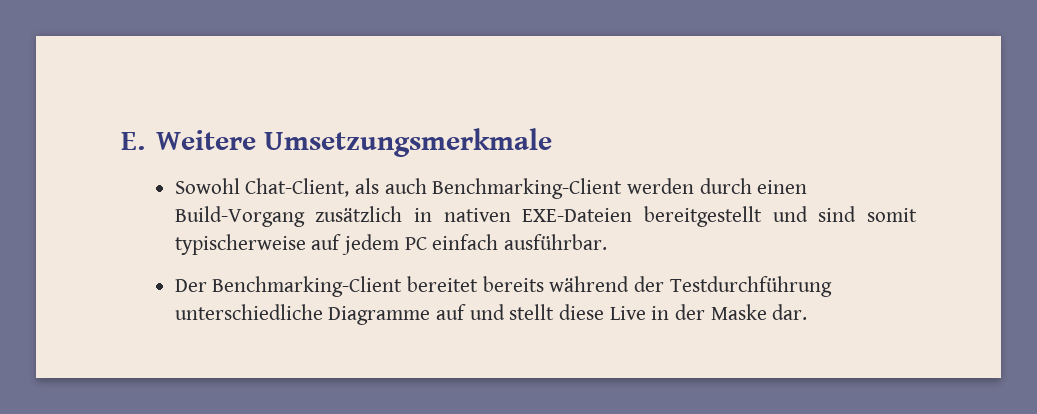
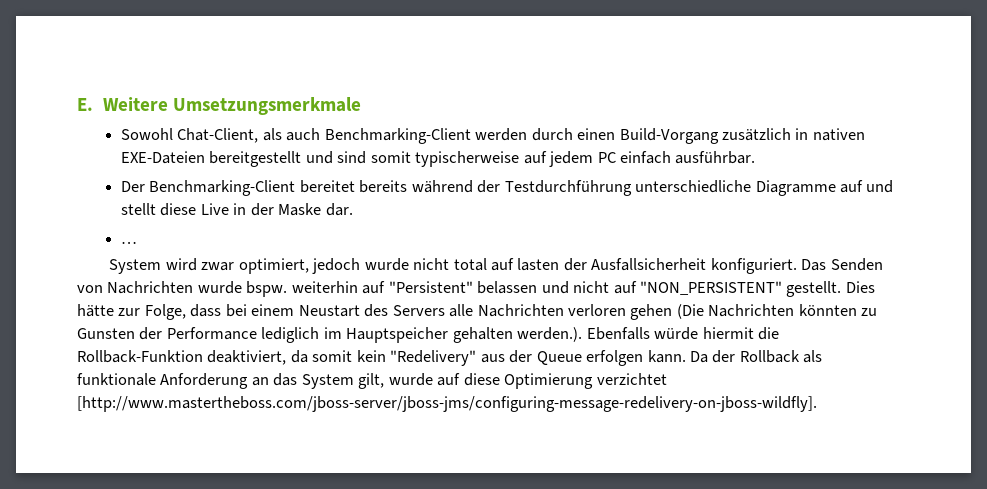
(808, 312) none -> [120,241,137,244] [109,258,883,274] [77,281,875,297] [77,304,878,320] [77,327,780,343] [77,350,823,366] [77,373,667,389] [77,396,817,412] // … // System wird zwar optimiert, jedoch wurde nicht total auf lasten der Ausfallsicherheit konfiguriert. Das Senden von Nachrichten wurde bspw. weiterhin auf "Persistent" belassen und nicht auf "NON_PERSISTENT" gestellt. Dies hätte zur Folge, dass bei einem Neustart des Servers alle Nachrichten verloren gehen (Die Nachrichten könnten zu Gunsten der Performance lediglich im Hauptspeicher gehalten werden.). Ebenfalls würde hiermit die Rollback-Funktion deaktiviert, da somit kein "Redelivery" aus der Queue erfolgen kann. Da der Rollback als funktionale Anforderung an das System gilt, wurde auf diese Optimierung verzichtet [http://www.mastertheboss.com/jboss-server/jboss-jms/configuring-message-redelivery-on-jboss-wildfly].

